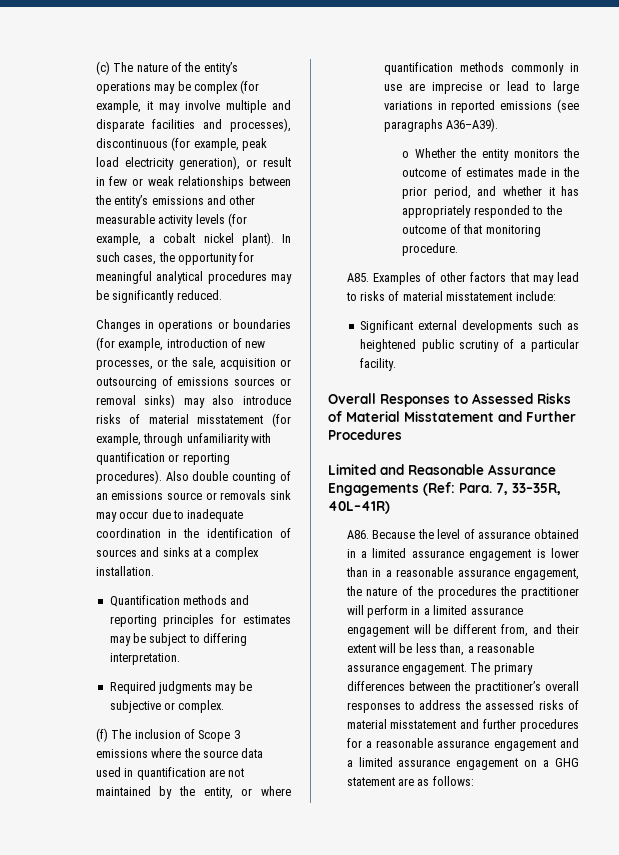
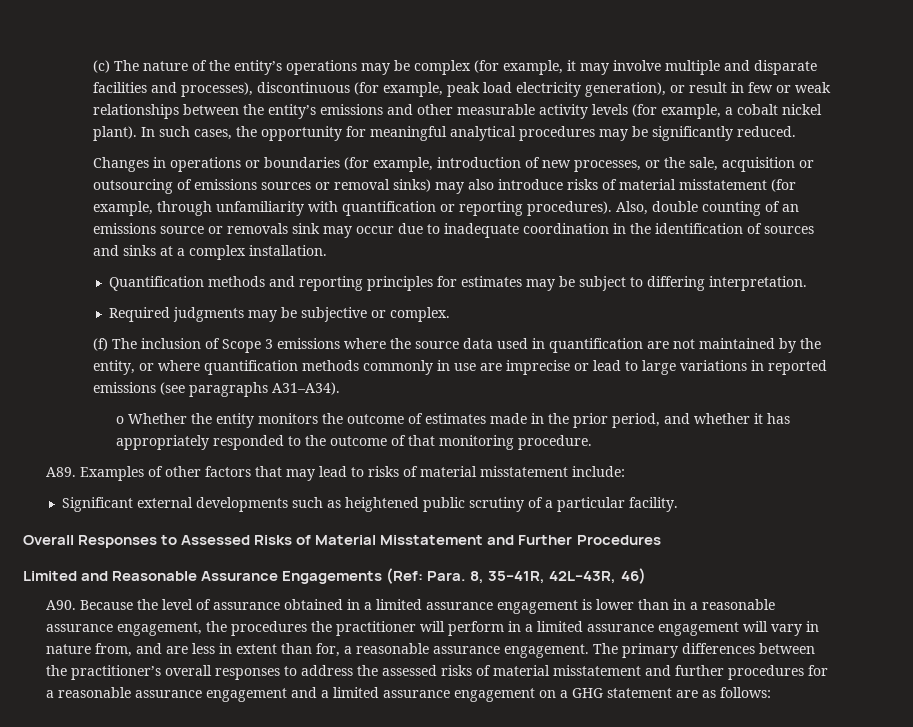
[165,471,189,481] Also -> [616,201,649,215] Also,
[446,118,499,132] A36–A39). -> [272,382,341,395] A31–A34).
[346,273,369,282] A85. -> [46,467,77,477] A89.
[496,483,561,495] [328,501,390,514] [346,530,369,539] 7, 33–35R, 40L–41R) // A86. -> [470,568,646,584] [46,600,77,610] 8, 35–41R, 42L–43R, 46) // A90.
[366,586,433,596] nature of the -> (228, 626) none
[435,624,579,637] [346,643,465,656] be different from, and their extent will be less than, -> [771,621,820,636] [46,643,341,657] vary in nature from, and are less in extent than for,

